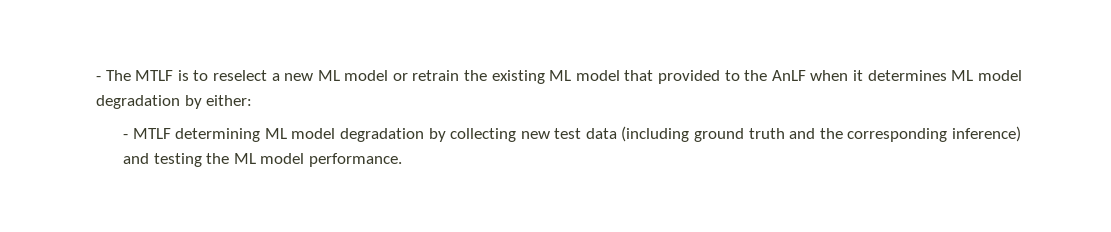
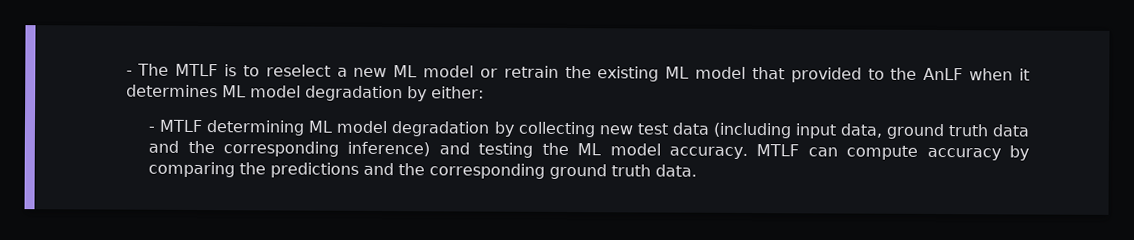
[694,128,785,142] ground truth -> [794,123,1029,140] input data, ground truth data
[308,153,402,167] performance. -> [668,144,1030,161] [148,161,698,180] accuracy. MTLF can compute accuracy by comparing the predictions and the corresponding ground truth data.

